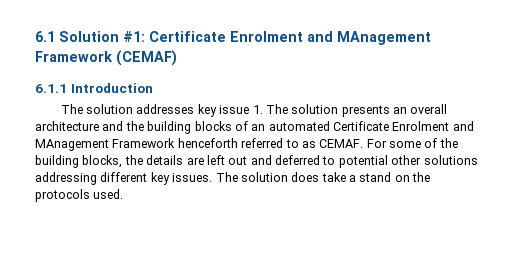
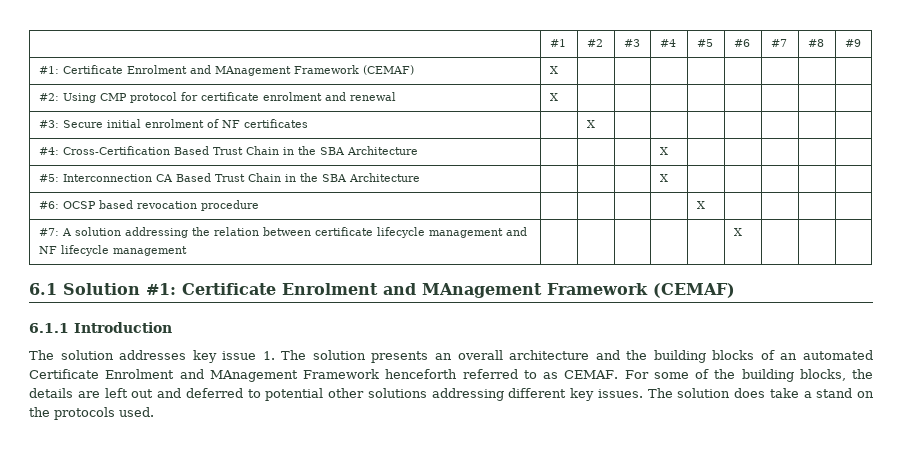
(35, 36) none -> [549,39,566,47] [586,39,603,47] [623,39,640,47] [659,39,676,47] [696,39,713,47] [733,39,750,47] [770,39,787,47] [807,39,824,47] [844,39,861,47] [38,65,414,76] [549,66,558,74] [38,92,396,103] [549,93,558,101] [38,119,308,128] [586,120,595,128] [38,146,418,155] [659,147,668,155] [38,173,420,182] [659,174,668,182] [38,200,259,211] [696,201,705,209] [38,227,527,238] [38,245,187,256] [733,228,742,236] | #1 | #2 | #3 | #4 | #5 | #6 | #7 | #8 | #9 // #1: Certificate Enrolment and MAnagement Framework (CEMAF) | X | | | | | | | | // #2: Using CMP protocol for certificate enrolment and renewal | X | | | | | | | | // #3: Secure initial enrolment of NF certificates | | X | | | | | | | // #4: Cross-Certification Based Trust Chain in the SBA Architecture | | | | X | | | | | // #5: Interconnection CA Based Trust Chain in the SBA Architecture | | | | X | | | | | // #6: OCSP based revocation procedure | | | | | X | | | | // #7: A solution addressing the relation between certificate lifecycle management and NF lifecycle management | | | | | | X | | | //

